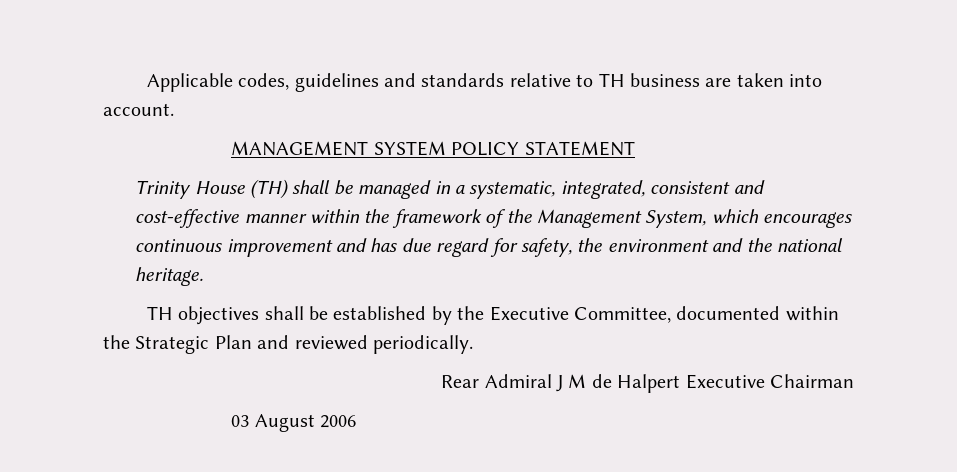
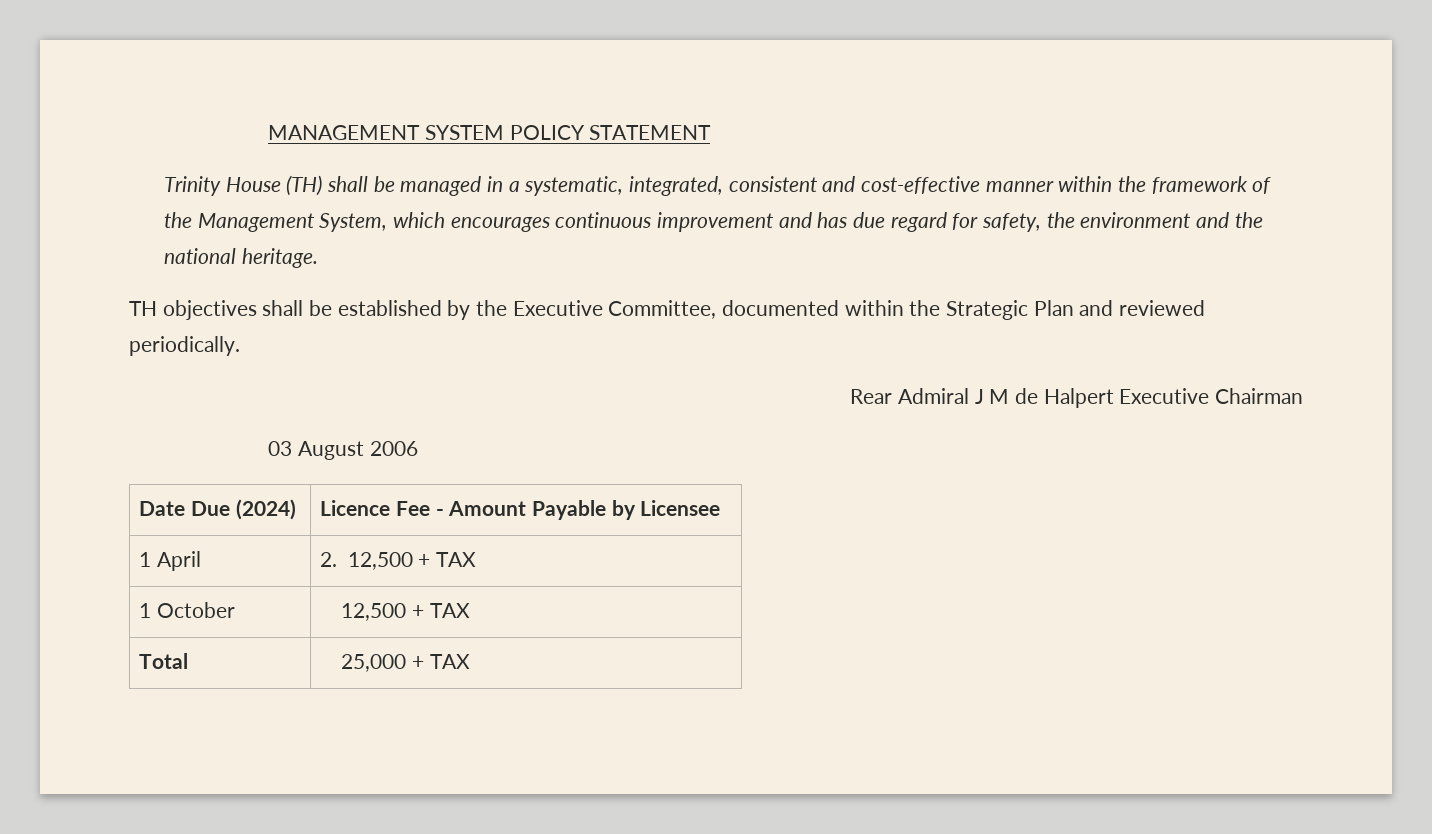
[146,73,823,92] [103,103,174,116] Applicable codes, guidelines and standards relative to TH business are taken into account. // -> (268, 132) none
(357, 421) none -> [139,499,296,520] [320,500,721,520] [139,551,201,571] [320,552,477,570] [139,602,235,618] [341,603,470,621] [139,653,189,669] [341,654,470,672] // Date Due (2024) | Licence Fee - Amount Payable by Licensee // 1 April | 2. 12,500 + TAX // 1 October | 12,500 + TAX // Total | 25,000 + TAX

